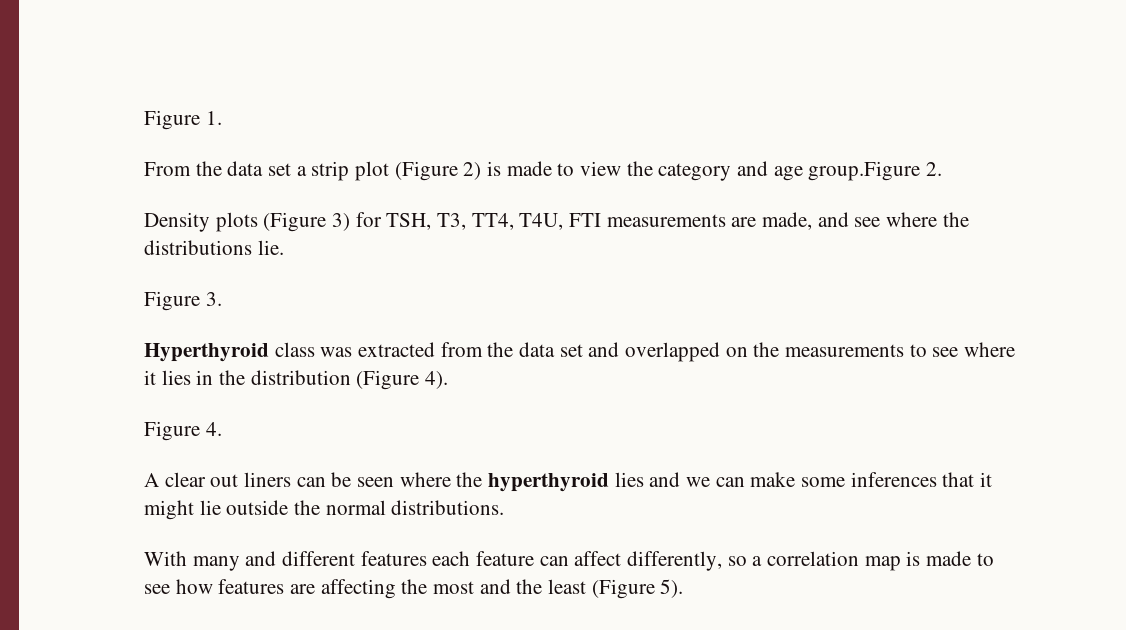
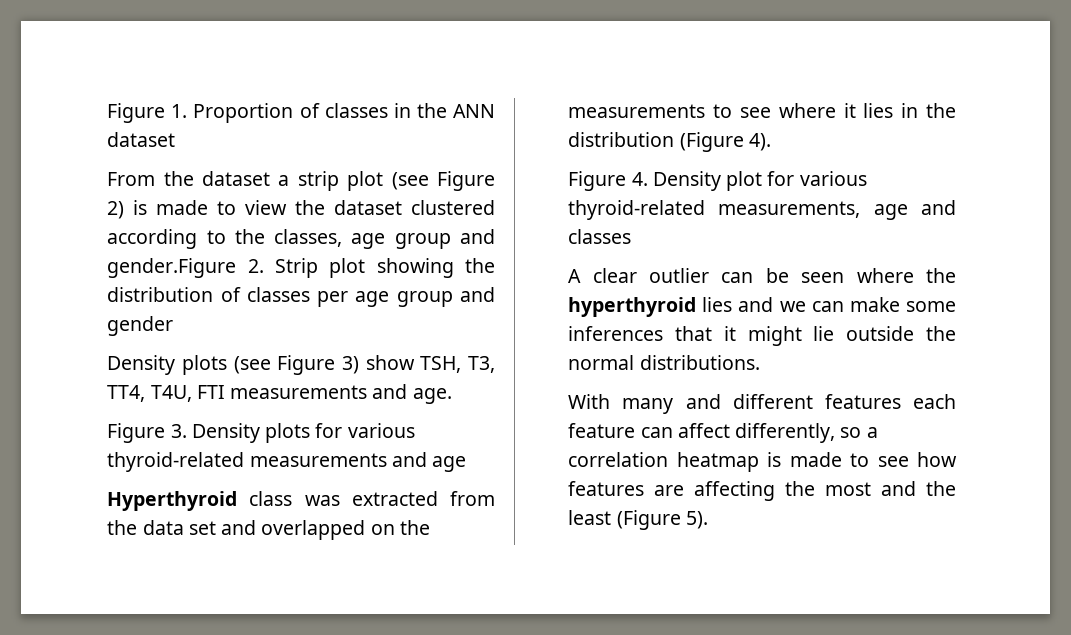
(222, 118) none -> [193,103,495,123] [107,132,176,147] Proportion of classes in the ANN dataset
[227,161,292,176] data set -> [202,171,271,186] dataset
[394,161,458,181] (Figure -> [391,171,495,191] (see Figure
[658,161,943,181] [144,212,382,232] category and age group.Figure 2. // Density plots (Figure 3) for -> [334,200,496,215] [107,229,495,249] [107,258,496,278] [107,287,495,307] [107,316,174,336] [107,355,415,375] dataset clustered according to the classes, age group and gender.Figure 2. Strip plot showing the distribution of classes per age group and gender // Density plots (see Figure 3) show
[731,212,969,230] [144,240,284,255] [144,291,222,311] are made, and see where the distributions lie. // Figure 3. -> [372,384,452,404] [107,423,415,443] [107,452,467,472] and age. // Figure 3. Density plots for various thyroid-related measurements and age
(222, 429) none -> [652,171,867,191] [568,200,957,220] [568,229,632,244] Density plot for various thyroid-related measurements, age and classes
[210,472,292,487] out liners -> [649,268,710,283] outlier
[864,556,901,571] map -> [676,452,759,472] heatmap

